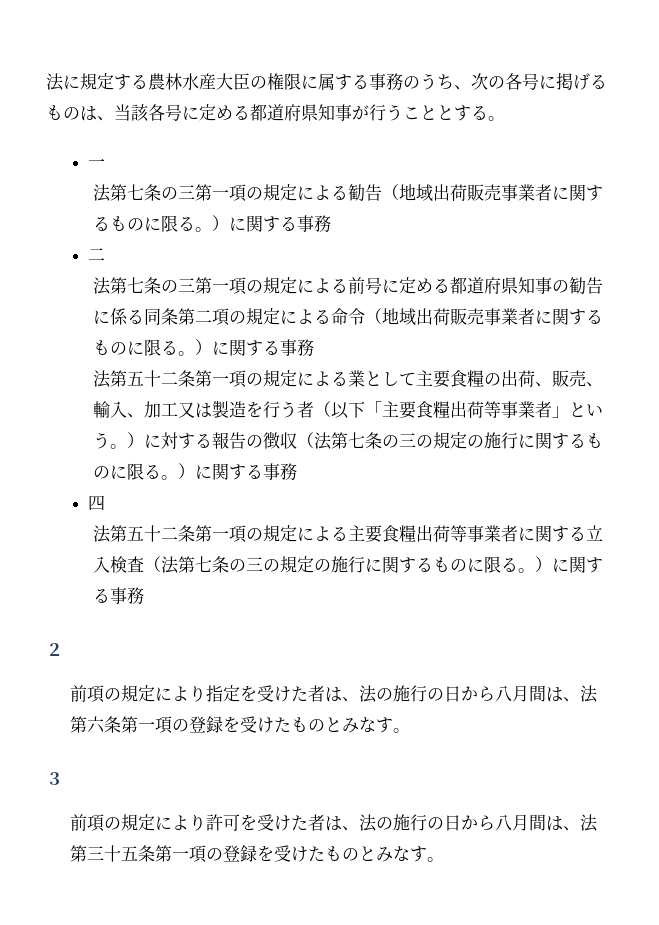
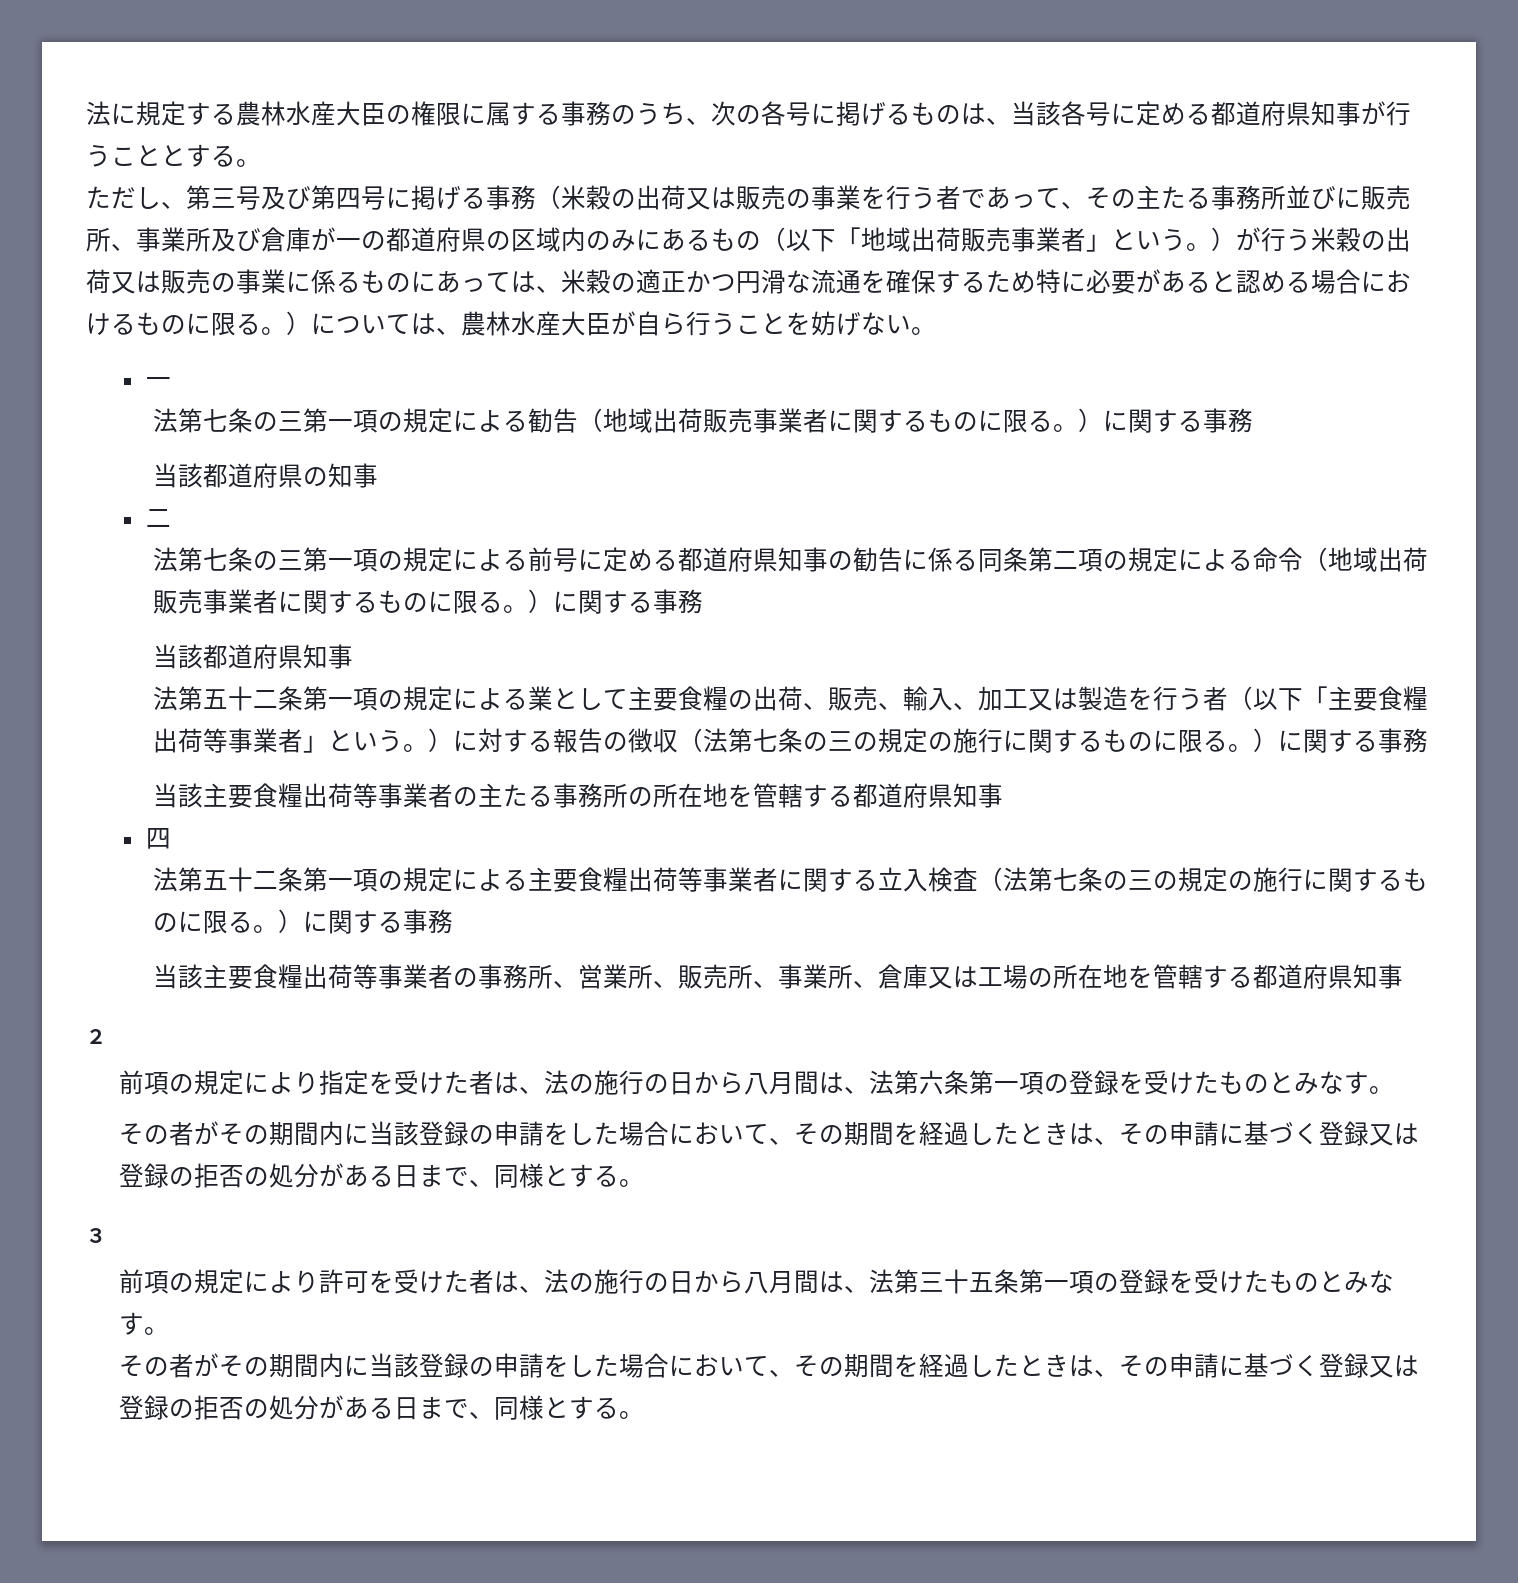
(505, 118) none -> [86,185,1411,210] [86,227,1411,252] [86,269,1411,294] [86,311,936,336] // ただし、第三号及び第四号に掲げる事務（米穀の出荷又は販売の事業を行う者であって、その主たる事務所並びに販売所、事業所及び倉庫が一の都道府県の区域内のみにあるもの（以下「地域出荷販売事業者」という。）が行う米穀の出荷又は販売の事業に係るものにあっては、米穀の適正かつ円滑な流通を確保するため特に必要があると認める場合におけるものに限る。）については、農林水産大臣が自ら行うことを妨げない。
(332, 223) none -> [152,463,378,488] // 当該都道府県の知事
(315, 347) none -> [152,644,353,669] // 当該都道府県知事
(298, 471) none -> [152,783,1003,808] // 当該主要食糧出荷等事業者の主たる事務所の所在地を管轄する都道府県知事
(145, 595) none -> [152,964,1403,989] // 当該主要食糧出荷等事業者の事務所、営業所、販売所、事業所、倉庫又は工場の所在地を管轄する都道府県知事
(410, 730) none -> [119,1121,1420,1146] [119,1163,645,1188] // その者がその期間内に当該登録の申請をした場合において、その期間を経過したときは、その申請に基づく登録又は登録の拒否の処分がある日まで、同様とする。
(444, 859) none -> [119,1353,1420,1378] [119,1395,645,1420] // その者がその期間内に当該登録の申請をした場合において、その期間を経過したときは、その申請に基づく登録又は登録の拒否の処分がある日まで、同様とする。

